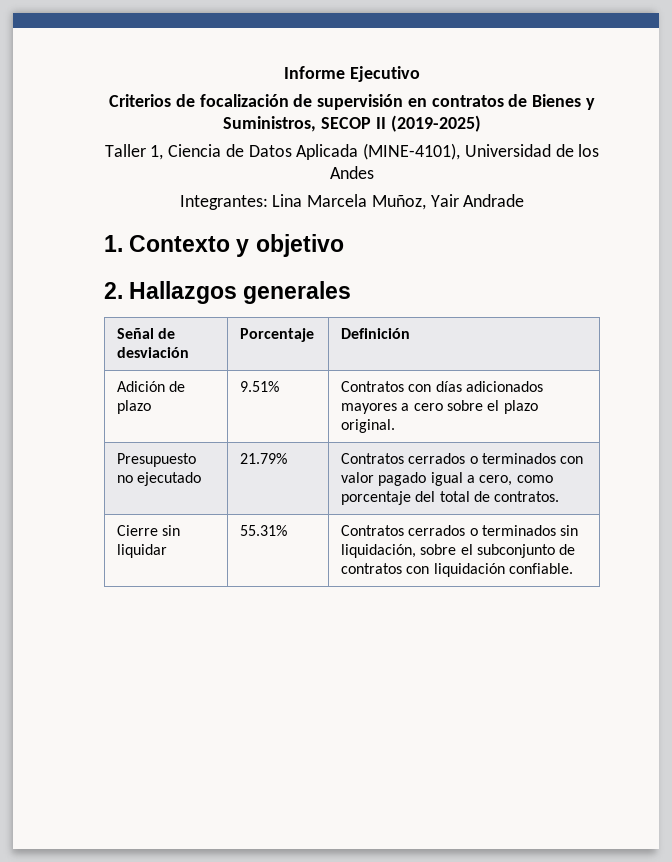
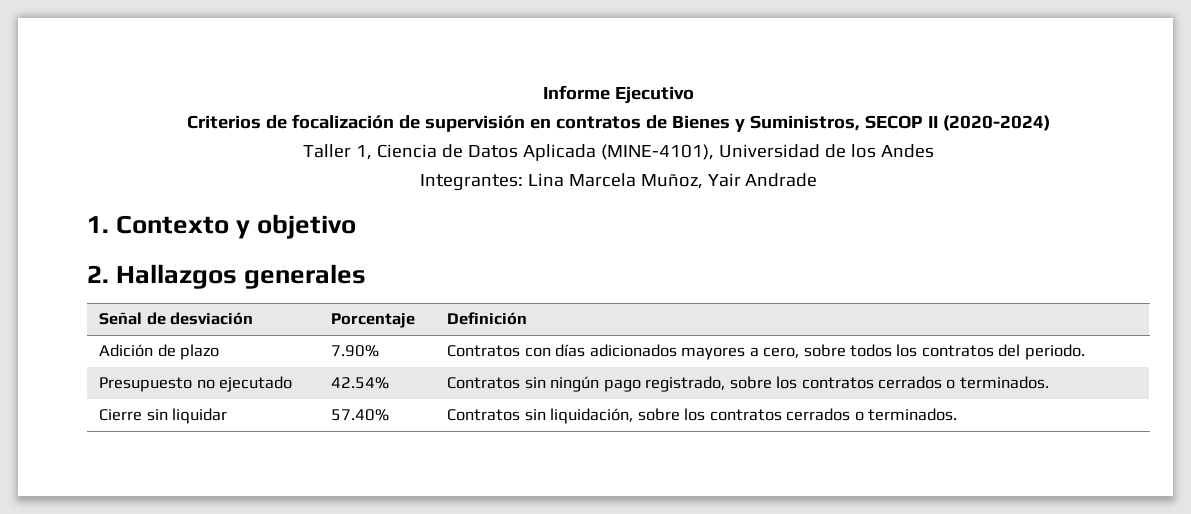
[390,115,481,132] (2019-2025) -> [942,115,1050,131] (2020-2024)
[239,381,279,392] 9.51% -> [331,345,380,357] 7.90%
[413,400,538,414] [340,419,395,433] cero sobre el plazo original. -> [763,344,1085,360] cero, sobre todos los contratos del periodo.
[239,453,287,464] [340,453,584,464] [340,472,553,486] [340,491,560,505] 21.79% | Contratos cerrados o terminados con valor pagado igual a cero, como porcentaje del total de contratos. -> [331,377,390,389] [447,376,1049,392] 42.54% | Contratos sin ningún pago registrado, sobre los contratos cerrados o terminados.
[239,525,287,536] [340,525,579,536] [340,544,576,558] [340,563,573,577] 55.31% | Contratos cerrados o terminados sin liquidación, sobre el subconjunto de contratos con liquidación confiable. -> [331,409,390,421] [447,408,958,424] 57.40% | Contratos sin liquidación, sobre los contratos cerrados o terminados.

